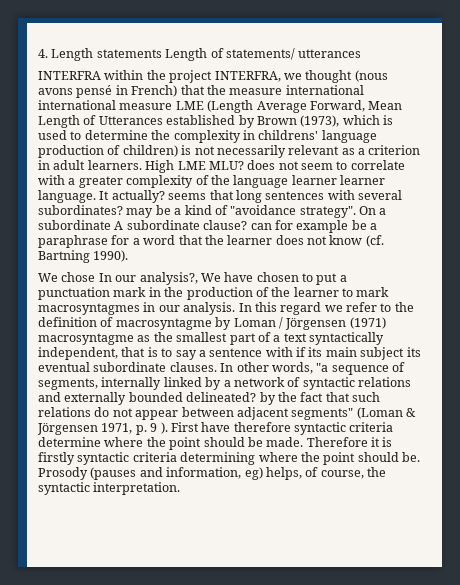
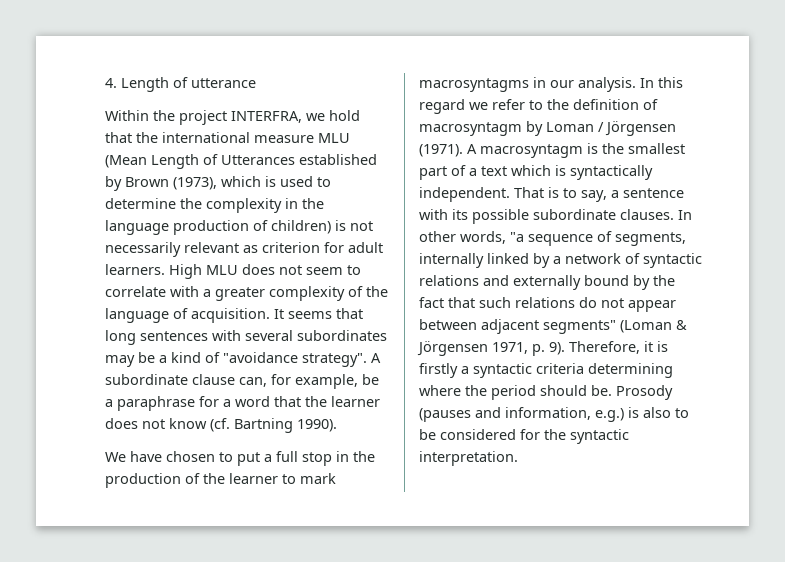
[96,48,362,61] [38,70,388,83] [38,85,364,98] [38,100,403,113] statements Length of statements/ utterances // INTERFRA within the project INTERFRA, we thought (nous avons pensé in French) that the measure international international measure LME (Length Average Forward, Mean -> [173,77,256,88] [105,110,360,125] [105,132,350,143] [105,155,147,168] of utterance // Within the project INTERFRA, we hold that the international measure MLU (Mean
[258,130,319,140] childrens' -> [302,198,324,209] the
[358,145,421,155] [38,160,50,170] a criterion in -> [262,242,344,253] criterion for
[177,161,244,170] LME MLU? -> [206,265,238,275] MLU
[291,175,385,185] [38,190,165,203] learner learner language. It actually? -> [173,308,284,323] of acquisition. It
[38,205,123,215] subordinates? -> [297,330,387,341] subordinates
[359,206,387,215] [38,220,349,233] On a subordinate A subordinate clause? can for example -> [371,353,381,363] [105,374,358,389] A subordinate clause can, for example,
[61,272,221,285] chose In our analysis?, We -> (126, 457) none
[38,287,147,300] punctuation mark -> [276,451,332,466] full stop
[38,303,140,315] macrosyntagmes -> [419,78,529,92] macrosyntagms
[115,318,212,330] macrosyntagme -> [419,122,522,136] macrosyntagm
[349,317,386,329] [38,333,151,345] (1971) macrosyntagme as -> [419,143,598,158] (1971). A macrosyntagm is
[309,332,384,345] [38,347,146,360] syntactically independent, that -> [511,165,653,180] [419,187,544,202] which is syntactically independent. That
[175,350,197,360] say -> [581,190,607,202] say,
[296,347,421,360] [38,362,90,372] if its main subject its eventual -> [452,209,529,224] its possible
[128,392,257,402] bounded delineated? -> [584,275,629,286] bound
[150,422,394,435] [38,437,368,450] 9 ). First have therefore syntactic criteria determine where the point should be made. Therefore -> [549,341,640,355] 9). Therefore,
(75, 458) none -> [461,366,469,374] a
[323,452,356,465] point -> [491,385,536,400] period
[244,467,364,480] eg) helps, of course, -> [595,407,689,422] [419,429,540,440] e.g.) is also to be considered for

